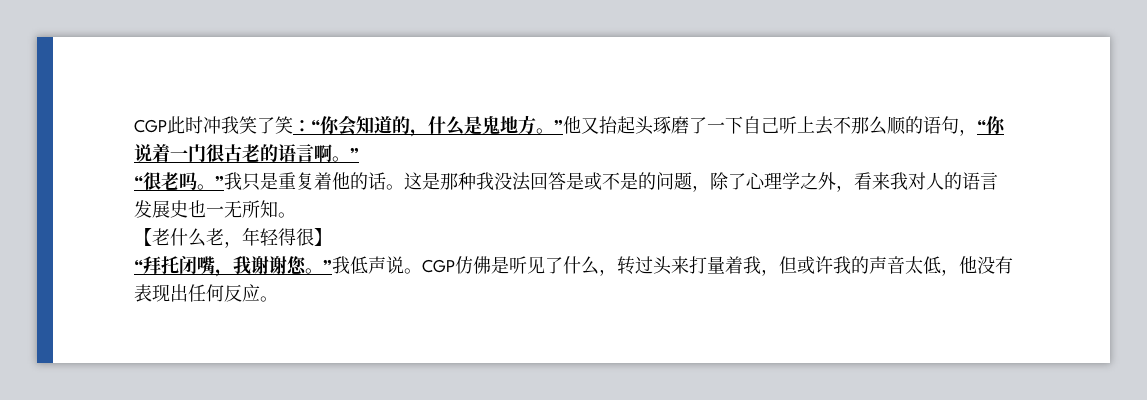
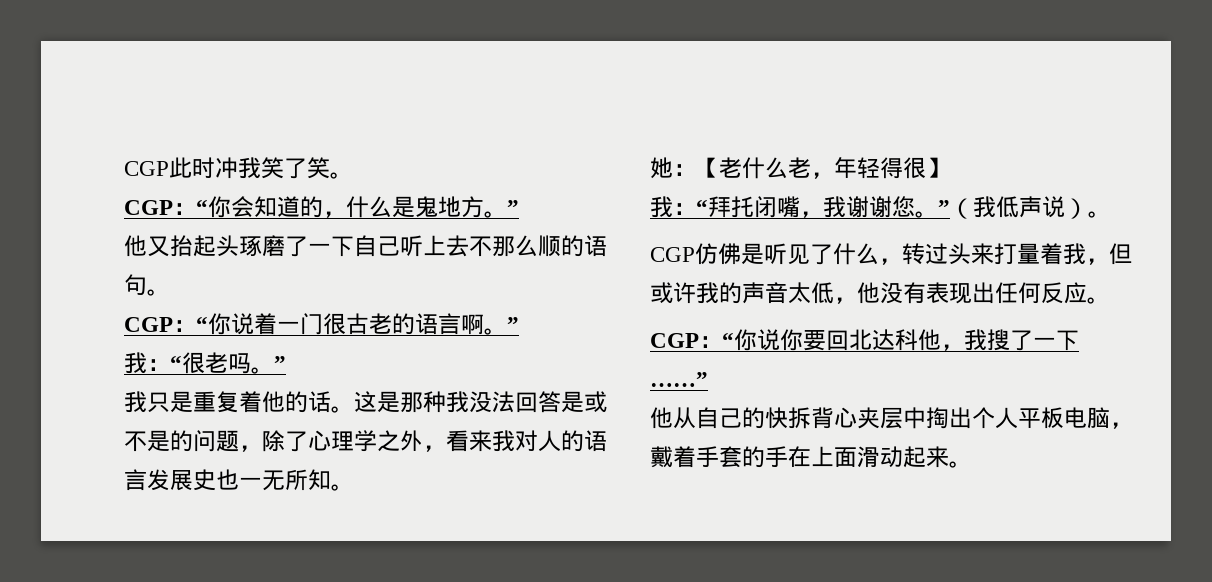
(293, 125) none -> [330,172,353,179] [124,200,173,215] 。 // CGP
(563, 125) none -> (519, 207) //
[959,129,977,136] ， -> [147,289,170,296] [124,317,196,332] 。 // CGP：
(359, 153) none -> [124,352,170,374] 我：
(224, 181) none -> (286, 363) //
(296, 215) none -> [650,157,696,179] 她：
(332, 237) none -> [650,196,696,218] 我：
(332, 265) none -> [950,198,973,219] （
[404,268,422,274] 。 -> [1065,198,1111,219] ）。 //
(278, 299) none -> [650,329,1079,351] [650,372,708,387] [650,407,1133,429] [650,446,972,468] // CGP：“你说你要回北达科他，我搜了一下……” // 他从自己的快拆背心夹层中掏出个人平板电脑，戴着手套的手在上面滑动起来。

